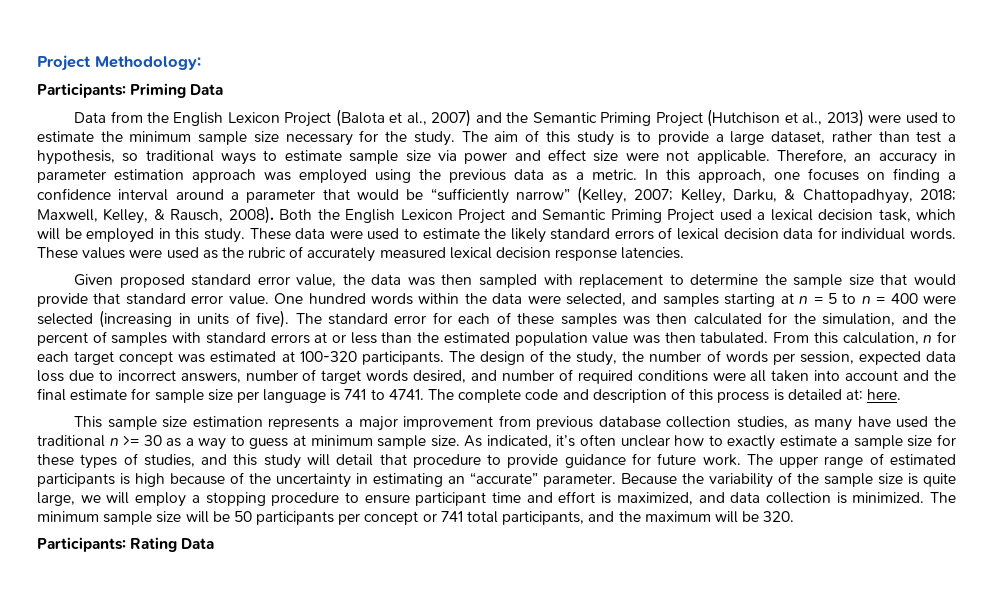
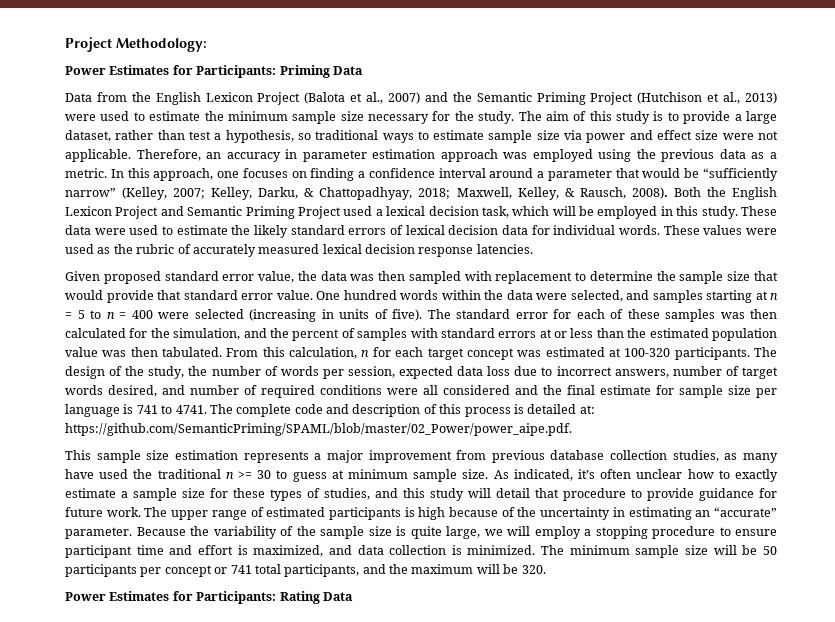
(201, 63) none -> [65,65,193,75] Power Estimates for
[771,370,899,382] taken into account -> [443,385,510,395] considered
[867,389,902,400] here. -> [65,423,572,436] https://github.com/SemanticPriming/SPAML/blob/master/02_Power/power_aipe.pdf.
[166,438,227,450] as a way -> (272, 474) none
(795, 516) none -> [65,591,193,601] Power Estimates for

